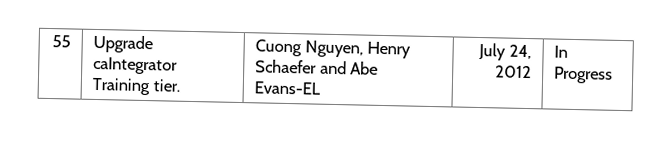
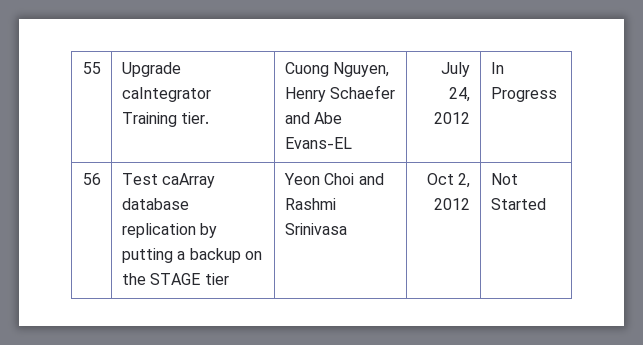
(614, 75) none -> [83,173,102,185] [121,173,216,188] [121,198,189,210] [121,223,218,238] [121,248,262,263] [121,273,229,285] [283,173,384,185] [284,198,336,210] [284,223,347,235] [426,173,471,188] [434,198,471,210] [490,173,518,185] [490,198,546,210] // 56 | Test caArray database replication by putting a backup on the STAGE tier | Yeon Choi and Rashmi Srinivasa | Oct 2, 2012 | Not Started

